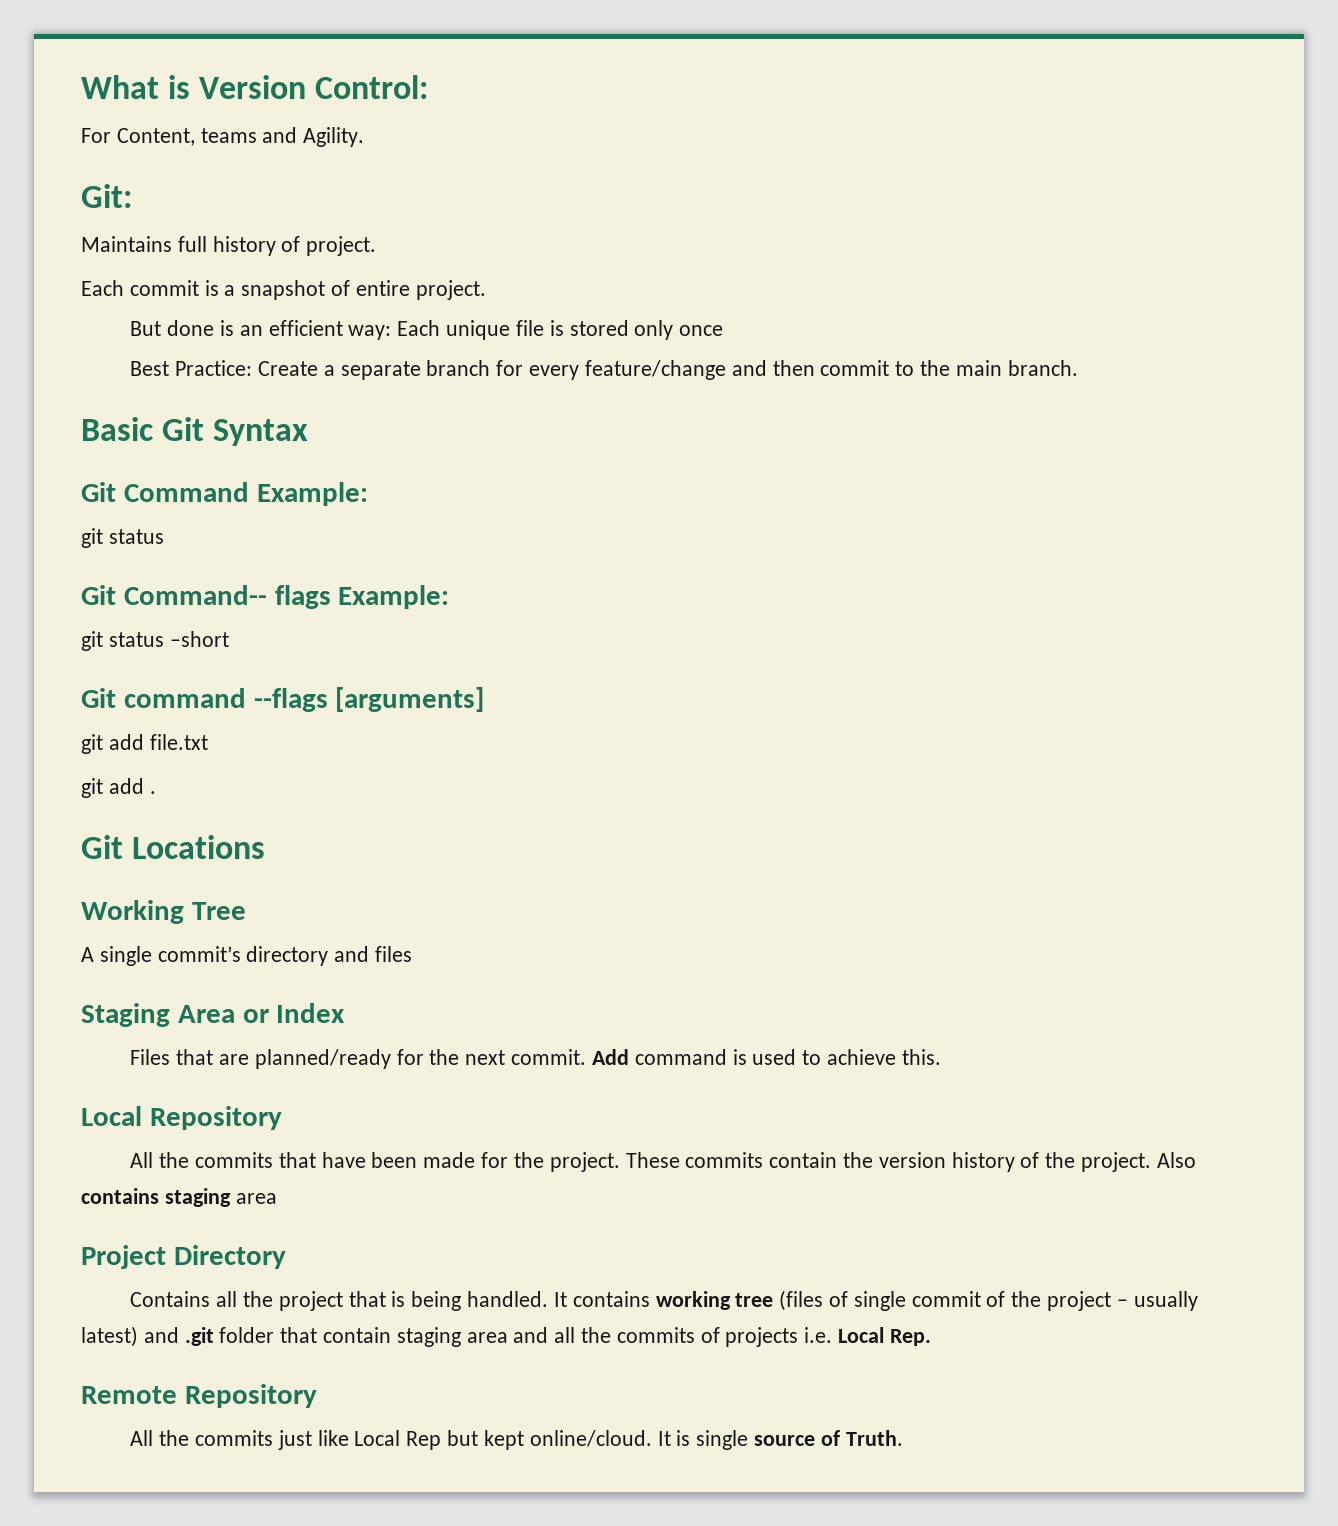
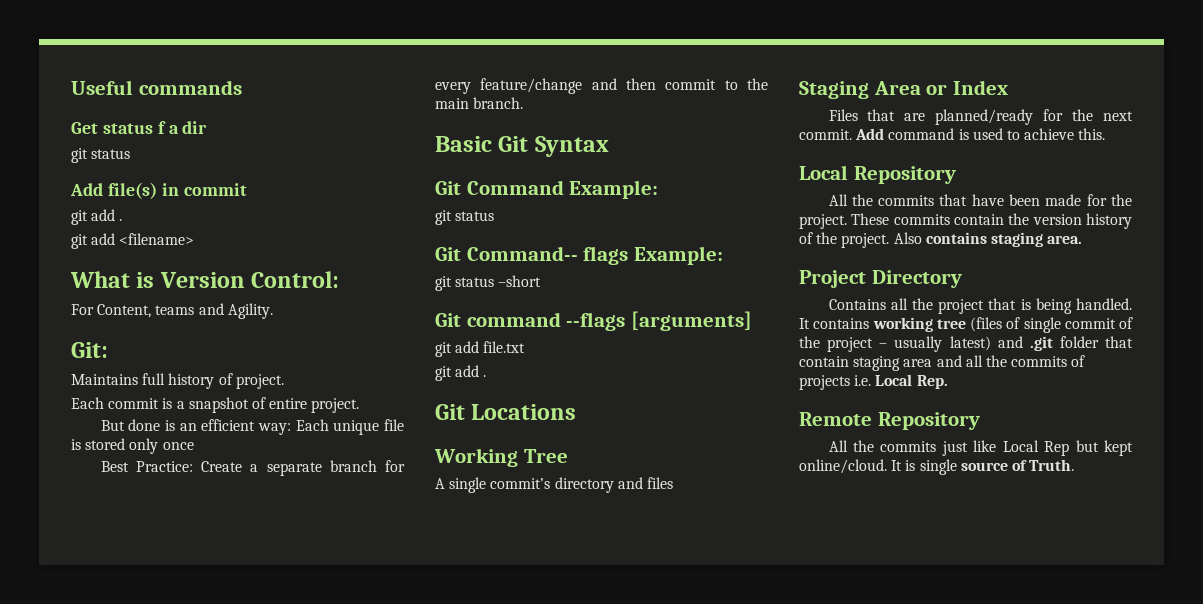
(81, 87) none -> [71,80,242,95] [71,121,208,134] [71,148,131,163] [70,182,247,199] [71,209,123,225] [71,233,195,249] Useful commands // Get status f a dir // git status // Add file(s) in commit // git add . // git add <filename> //
[235,1193,277,1204] area -> [1047,235,1083,244] area.

